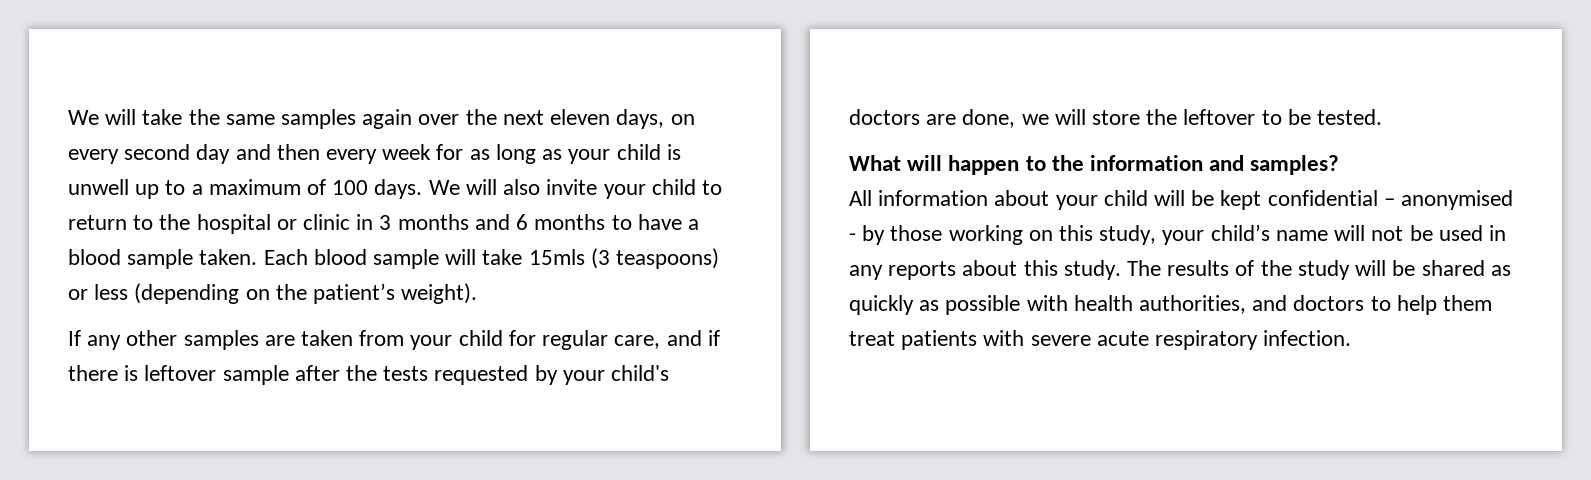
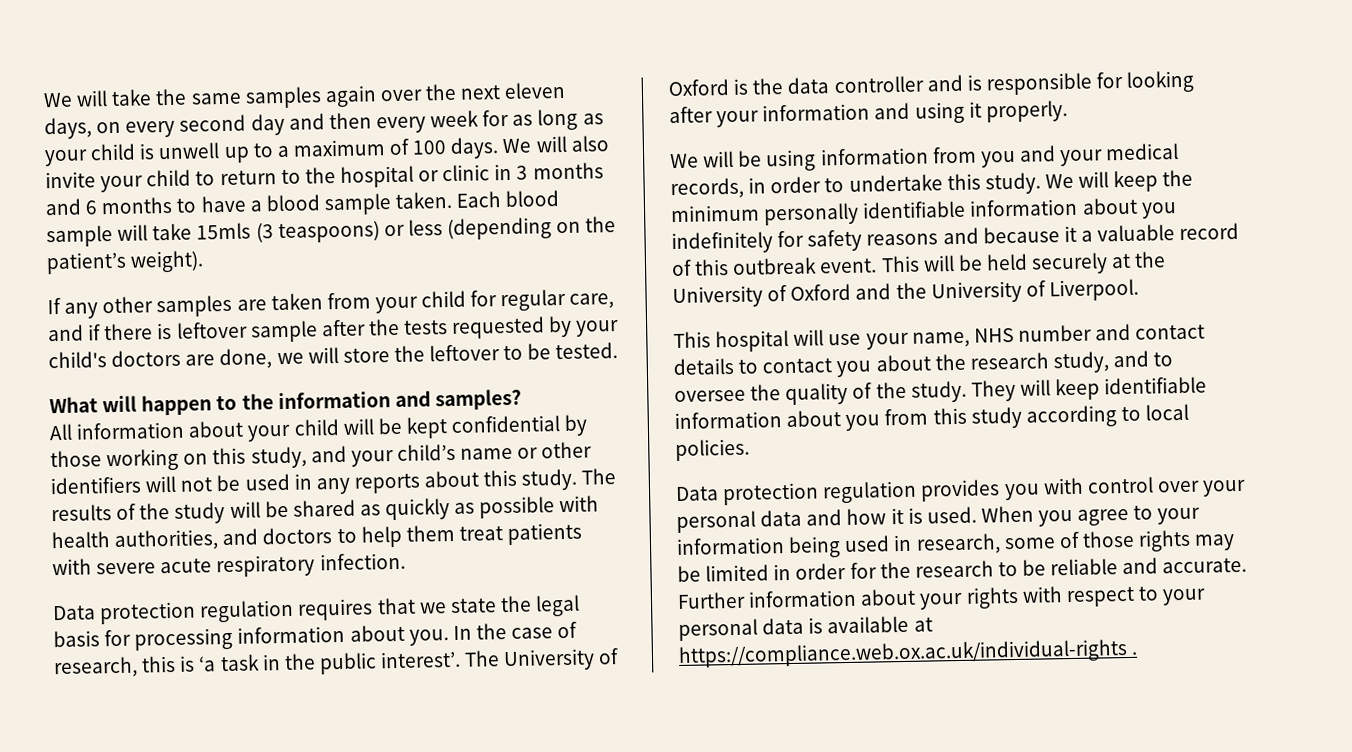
[1383,190,1514,210] [849,233,856,241] – anonymised - -> (561, 424) none
(1157, 235) none -> [310,445,347,463] and
(1328, 235) none -> [517,441,593,459] [50,476,141,495] or other identifiers
(1352, 338) none -> [52,594,581,625] [53,621,578,651] [53,648,620,679] [668,70,1196,97] [669,99,1068,128] [670,143,1180,172] [670,169,1194,200] [670,197,1177,226] [671,222,1240,255] [671,251,1167,277] [672,278,1139,309] [673,323,1206,353] [673,350,1174,378] [674,376,1208,406] [674,403,1190,431] [675,438,750,462] [675,476,1247,506] [676,505,1201,534] [676,529,1236,559] [677,557,1248,583] [677,586,1207,610] [678,615,933,641] [678,639,1139,668] // Data protection regulation requires that we state the legal basis for processing information about you. In the case of research, this is ‘a task in the public interest’. The University of Oxford is the data controller and is responsible for looking after your information and using it properly. // We will be using information from you and your medical records, in order to undertake this study. We will keep the minimum personally identifiable information about you indefinitely for safety reasons and because it a valuable record of this outbreak event. This will be held securely at the University of Oxford and the University of Liverpool. // This hospital will use your name, NHS number and contact details to contact you about the research study, and to oversee the quality of the study. They will keep identifiable information about you from this study according to local policies. // Data protection regulation provides you with control over your personal data and how it is used. When you agree to your information being used in research, some of those rights may be limited in order for the research to be reliable and accurate. Further information about your rights with respect to your personal data is available at https://compliance.web.ox.ac.uk/individual-rights .

